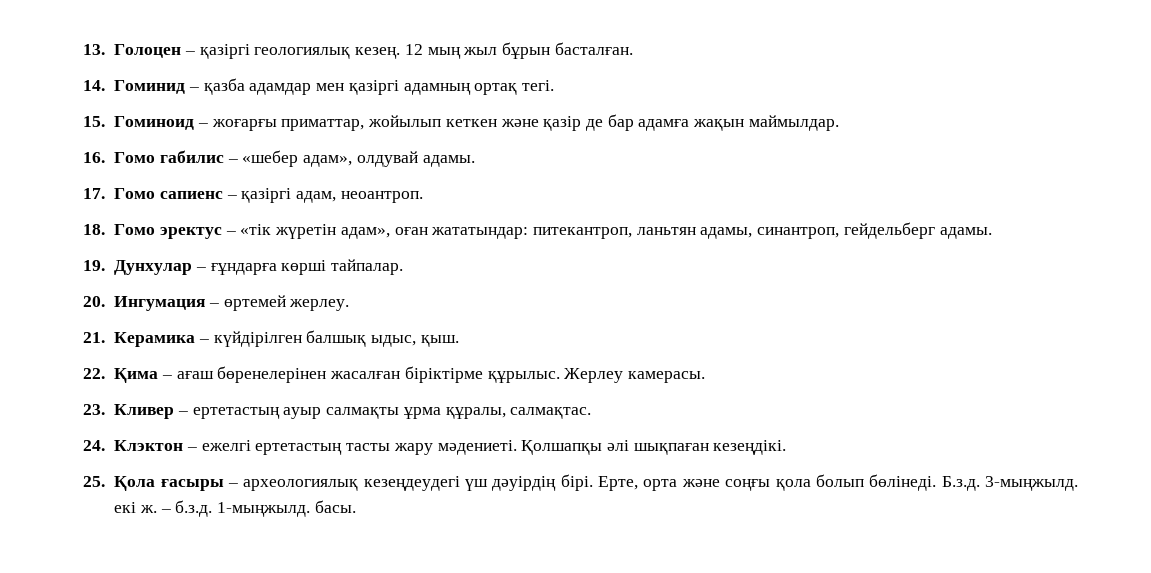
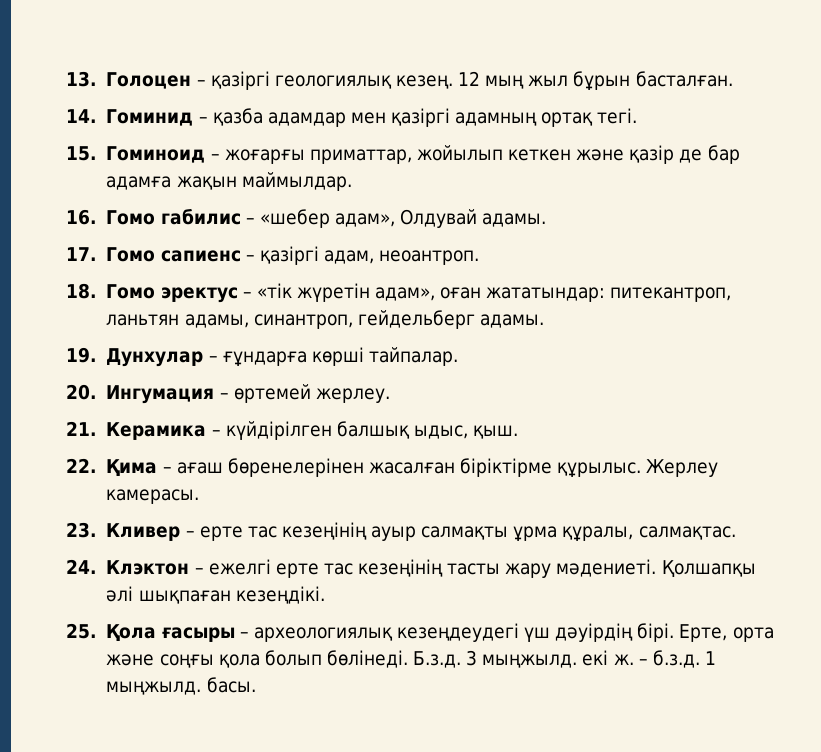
[356,151,418,167] олдувай -> [400,209,478,228] Олдувай
[192,407,280,419] ертетастың -> [199,522,367,541] ерте тас кезеңінің
[255,443,343,455] ертетастың -> [275,559,444,578] ерте тас кезеңінің
[984,476,1078,491] 3-мыңжылд. -> [466,650,578,668] 3 мыңжылд.
[217,502,311,517] 1-мыңжылд. -> [704,651,716,665] [106,681,202,695] 1 мыңжылд.

